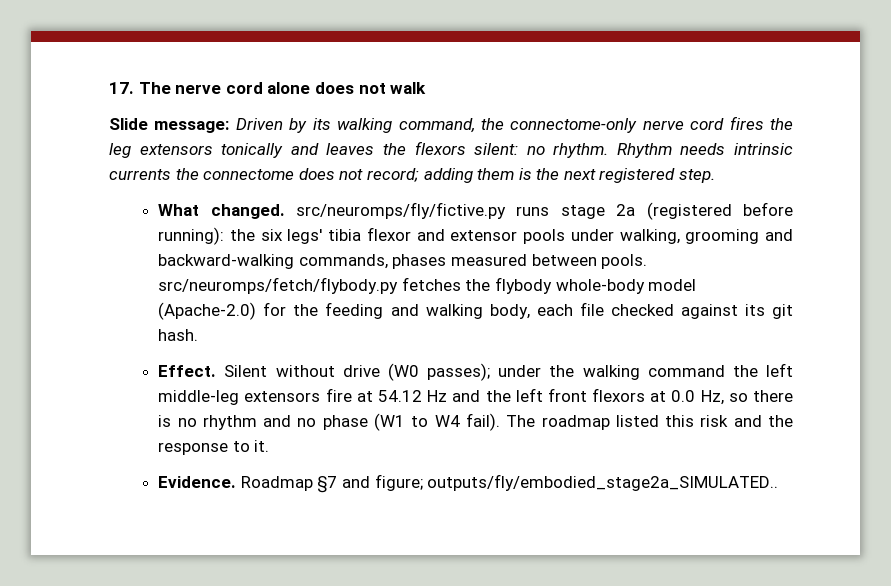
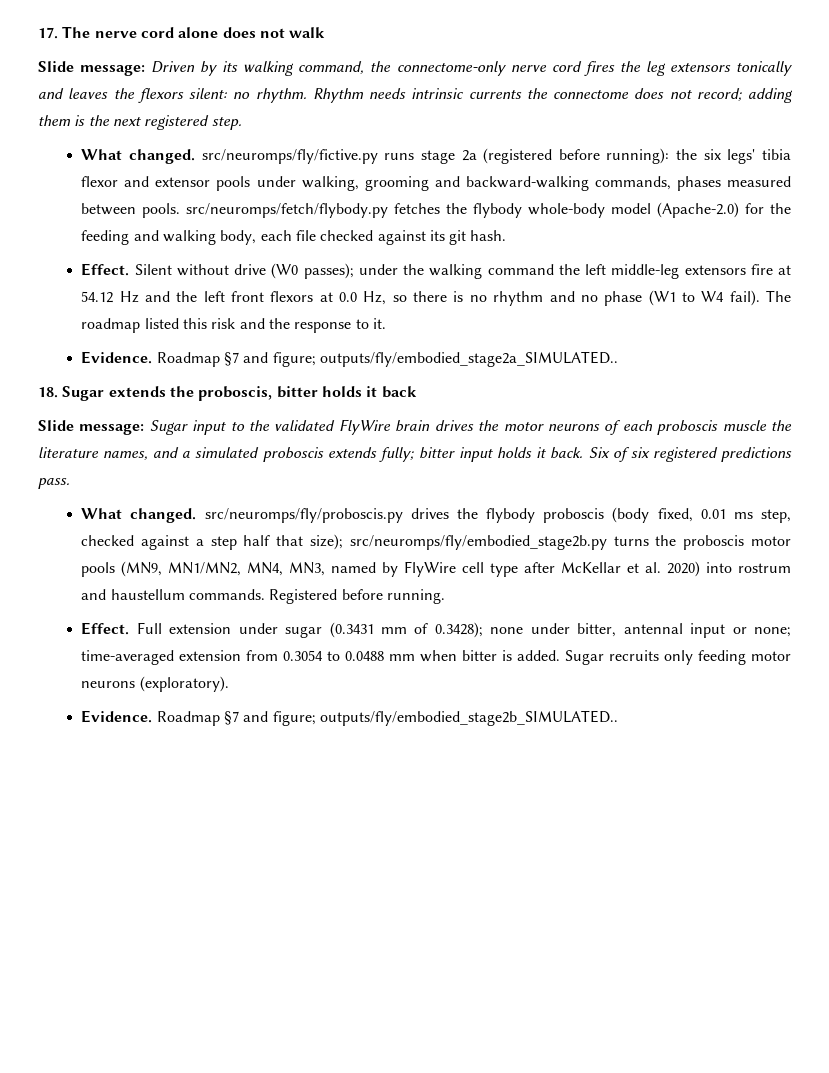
(779, 482) none -> [38,386,417,401] [38,419,792,435] [38,447,793,462] [38,478,70,489] [81,507,791,523] [81,534,791,550] [81,561,792,577] [81,589,445,604] [81,622,792,638] [81,650,791,665] [81,676,229,692] [81,710,618,726] // 18. Sugar extends the proboscis, bitter holds it back // Slide message: Sugar input to the validated FlyWire brain drives the motor neurons of each proboscis muscle the literature names, and a simulated proboscis extends fully; bitter input holds it back. Six of six registered predictions pass. // What changed. src/neuromps/fly/proboscis.py drives the flybody proboscis (body fixed, 0.01 ms step, checked against a step half that size); src/neuromps/fly/embodied_stage2b.py turns the proboscis motor pools (MN9, MN1/MN2, MN4, MN3, named by FlyWire cell type after McKellar et al. 2020) into rostrum and haustellum commands. Registered before running. // Effect. Full extension under sugar (0.3431 mm of 0.3428); none under bitter, antennal input or none; time-averaged extension from 0.3054 to 0.0488 mm when bitter is added. Sugar recruits only feeding motor neurons (exploratory). // Evidence. Roadmap §7 and figure; outputs/fly/embodied_stage2b_SIMULATED..

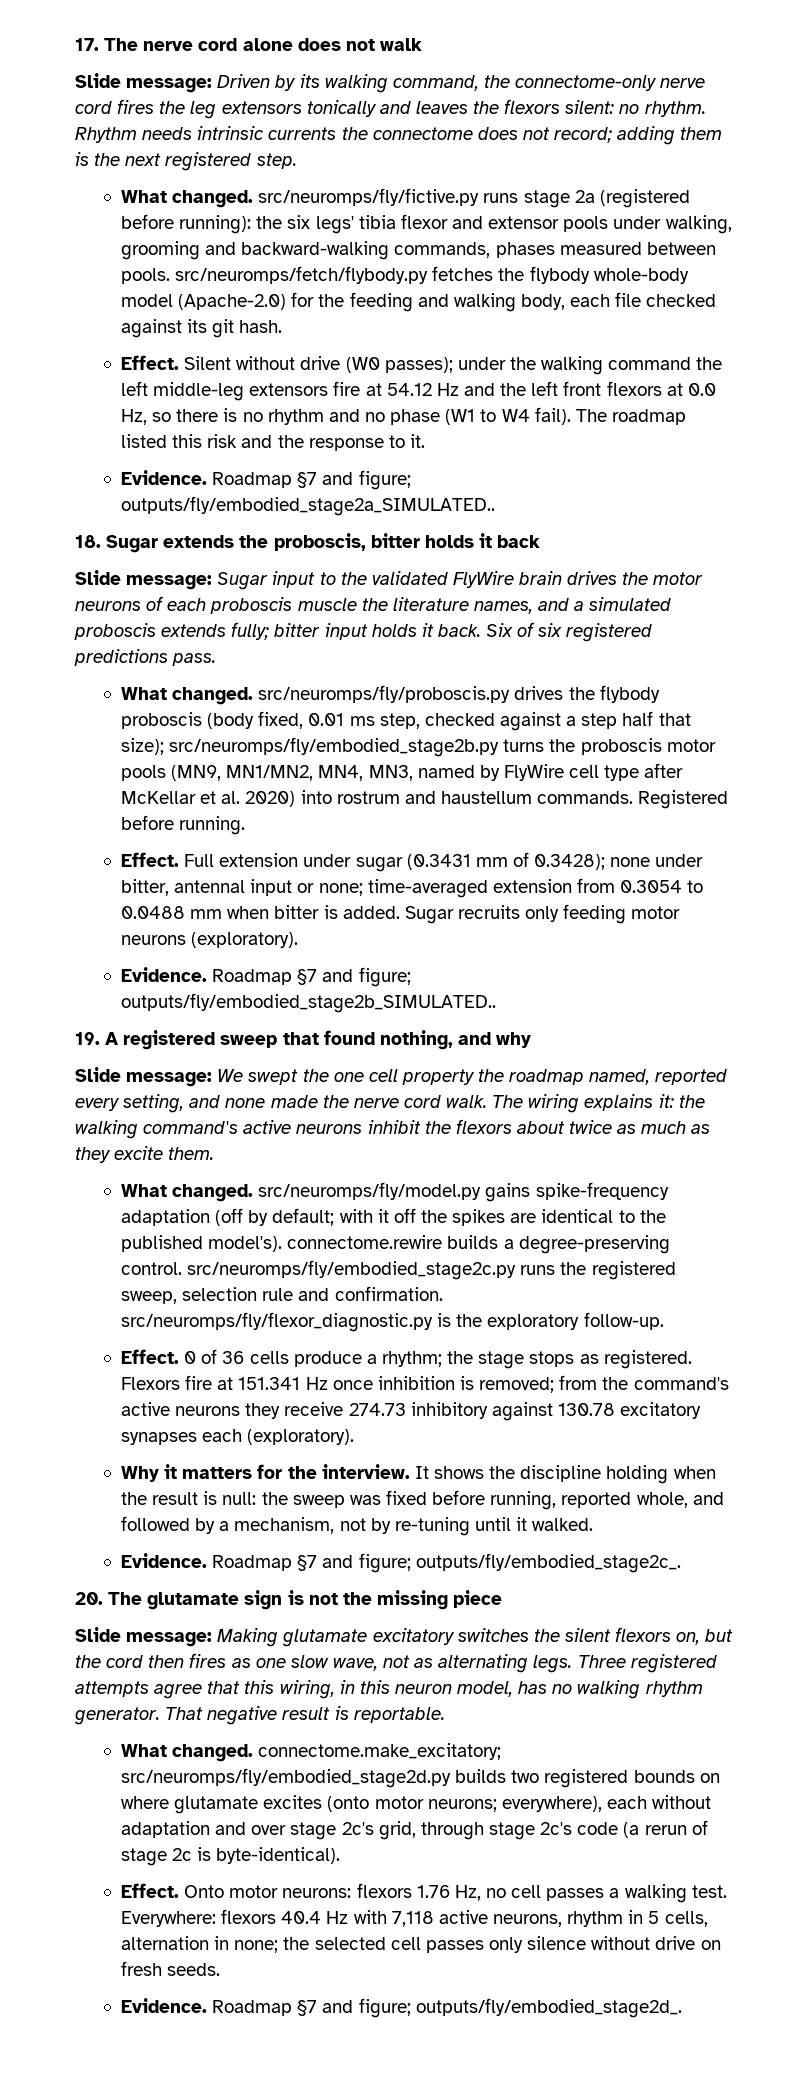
(618, 718) none -> [75,1030,532,1050] [75,1067,728,1087] [75,1094,705,1113] [75,1119,711,1139] [75,1146,215,1163] [121,1182,669,1202] [121,1208,666,1226] [121,1235,670,1254] [121,1260,676,1280] [121,1286,443,1304] [121,1312,664,1332] [121,1349,692,1369] [121,1375,729,1393] [121,1402,702,1421] [121,1429,355,1445] [121,1464,716,1484] [121,1490,724,1510] [121,1516,594,1536] [121,1553,681,1573] [75,1590,503,1610] [75,1627,734,1647] [75,1653,717,1673] [75,1680,703,1699] [74,1706,445,1725] [121,1743,502,1762] [121,1768,720,1788] [121,1795,712,1814] [121,1820,708,1840] [121,1847,341,1866] [121,1883,727,1903] [121,1909,708,1927] [121,1936,721,1953] [121,1961,221,1976] [121,1998,682,2018] // 19. A registered sweep that found nothing, and why // Slide message: We swept the one cell property the roadmap named, reported every setting, and none made the nerve cord walk. The wiring explains it: the walking command's active neurons inhibit the flexors about twice as much as they excite them. // What changed. src/neuromps/fly/model.py gains spike-frequency adaptation (off by default; with it off the spikes are identical to the published model's). connectome.rewire builds a degree-preserving control. src/neuromps/fly/embodied_stage2c.py runs the registered sweep, selection rule and confirmation. src/neuromps/fly/flexor_diagnostic.py is the exploratory follow-up. // Effect. 0 of 36 cells produce a rhythm; the stage stops as registered. Flexors fire at 151.341 Hz once inhibition is removed; from the command's active neurons they receive 274.73 inhibitory against 130.78 excitatory synapses each (exploratory). // Why it matters for the interview. It shows the discipline holding when the result is null: the sweep was fixed before running, reported whole, and followed by a mechanism, not by re-tuning until it walked. // Evidence. Roadmap §7 and figure; outputs/fly/embodied_stage2c_. // 20. The glutamate sign is not the missing piece // Slide message: Making glutamate excitatory switches the silent flexors on, but the cord then fires as one slow wave, not as alternating legs. Three registered attempts agree that this wiring, in this neuron model, has no walking rhythm generator. That negative result is reportable. // What changed. connectome.make_excitatory; src/neuromps/fly/embodied_stage2d.py builds two registered bounds on where glutamate excites (onto motor neurons; everywhere), each without adaptation and over stage 2c's grid, through stage 2c's code (a rerun of stage 2c is byte-identical). // Effect. Onto motor neurons: flexors 1.76 Hz, no cell passes a walking test. Everywhere: flexors 40.4 Hz with 7,118 active neurons, rhythm in 5 cells, alternation in none; the selected cell passes only silence without drive on fresh seeds. // Evidence. Roadmap §7 and figure; outputs/fly/embodied_stage2d_.

